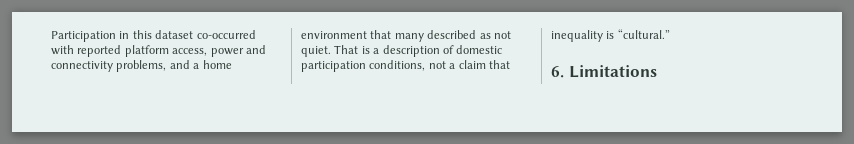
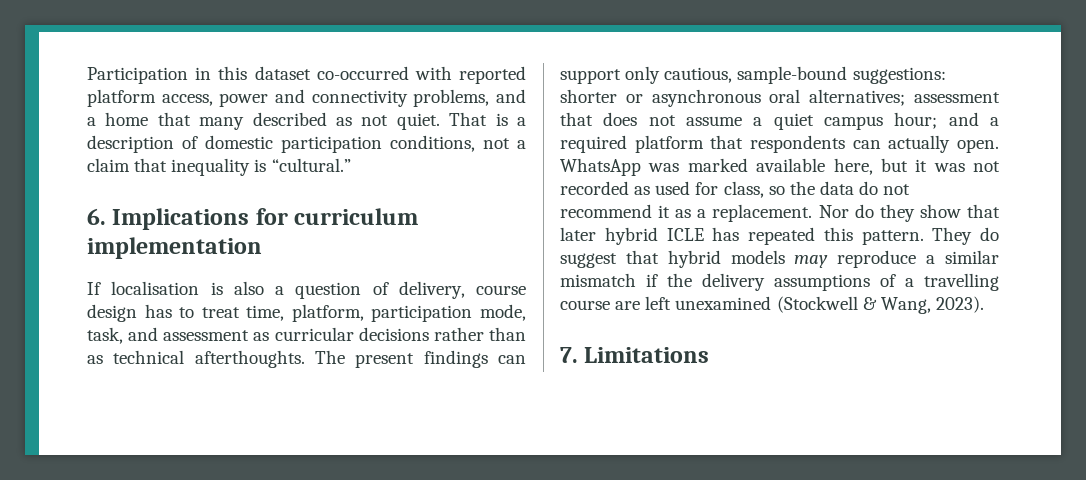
[301,31,367,39] environment -> (149, 119) none
(564, 72) none -> [112,208,419,230] [87,237,262,259] [87,281,526,299] [87,304,526,322] [87,327,526,344] [87,350,526,368] [560,66,946,84] [560,89,1000,107] [560,112,999,130] [560,135,1000,153] [560,158,1000,176] [560,181,911,198] [560,204,1000,222] [560,227,999,245] [560,250,999,268] [560,273,999,291] [560,296,984,314] [560,347,578,363] Implications for curriculum implementation // If localisation is also a question of delivery, course design has to treat time, platform, participation mode, task, and assessment as curricular decisions rather than as technical afterthoughts. The present findings can support only cautious, sample-bound suggestions: shorter or asynchronous oral alternatives; assessment that does not assume a quiet campus hour; and a required platform that respondents can actually open. WhatsApp was marked available here, but it was not recorded as used for class, so the data do not recommend it as a replacement. Nor do they show that later hybrid ICLE has repeated this pattern. They do suggest that hybrid models may reproduce a similar mismatch if the delivery assumptions of a travelling course are left unexamined (Stockwell & Wang, 2023). // 7.

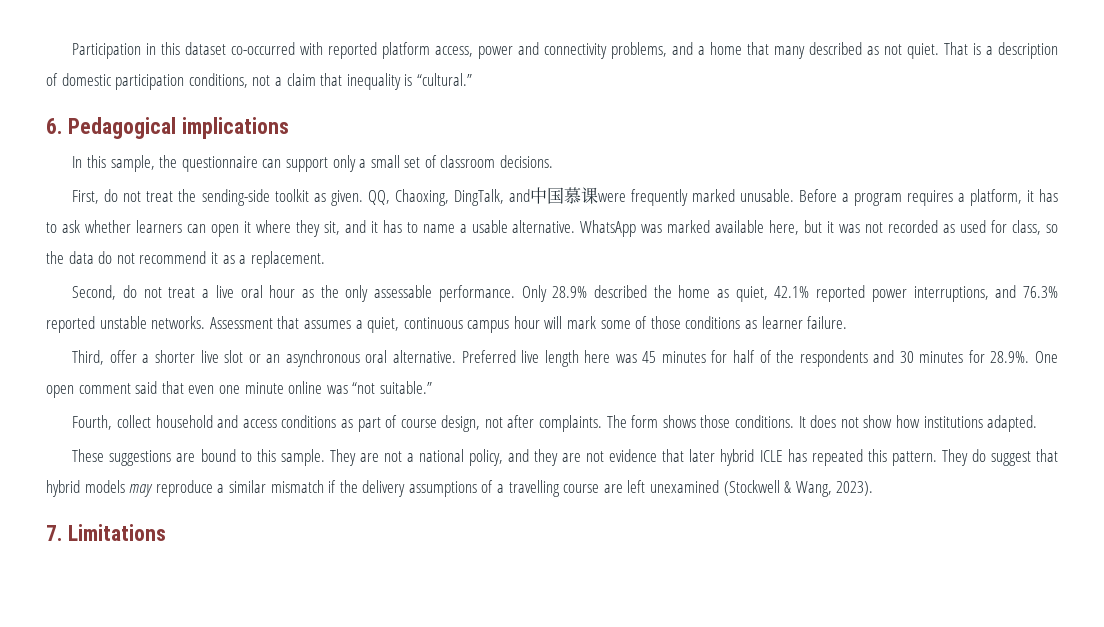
[112,208,419,230] [87,237,262,259] [87,281,526,299] [87,304,526,322] [87,327,526,344] [87,350,526,368] [560,66,946,84] [560,89,1000,107] [560,112,999,130] [560,135,1000,153] Implications for curriculum implementation // If localisation is also a question of delivery, course design has to treat time, platform, participation mode, task, and assessment as curricular decisions rather than as technical afterthoughts. The present findings can support only cautious, sample-bound suggestions: shorter or asynchronous oral alternatives; assessment that does not assume a quiet campus hour; and a required platform that respondents can actually open. -> [67,117,289,139] [72,155,554,172] [72,187,1058,206] [46,220,576,237] Pedagogical implications // In this sample, the questionnaire can support only a small set of classroom decisions. // First, do not treat the sending-side toolkit as given. QQ, Chaoxing, DingTalk, and中国慕课were frequently marked unusable. Before a program requires a platform, it has to ask whether learners can open it where they sit, and it has to name a usable alternative.
[818,204,961,222] Nor do they show -> [72,285,1058,302] [46,316,848,333] [72,350,1058,367] [46,381,432,398] [72,415,1038,432] [72,449,658,466] // Second, do not treat a live oral hour as the only assessable performance. Only 28.9% described the home as quiet, 42.1% reported power interruptions, and 76.3% reported unstable networks. Assessment that assumes a quiet, continuous campus hour will mark some of those conditions as learner failure. // Third, offer a shorter live slot or an asynchronous oral alternative. Preferred live length here was 45 minutes for half of the respondents and 30 minutes for 28.9%. One open comment said that even one minute online was “not suitable.” // Fourth, collect household and access conditions as part of course design, not after complaints. The form shows those conditions. It does not show how institutions adapted. // These suggestions are bound to this sample. They are not a national policy, and they are not evidence

